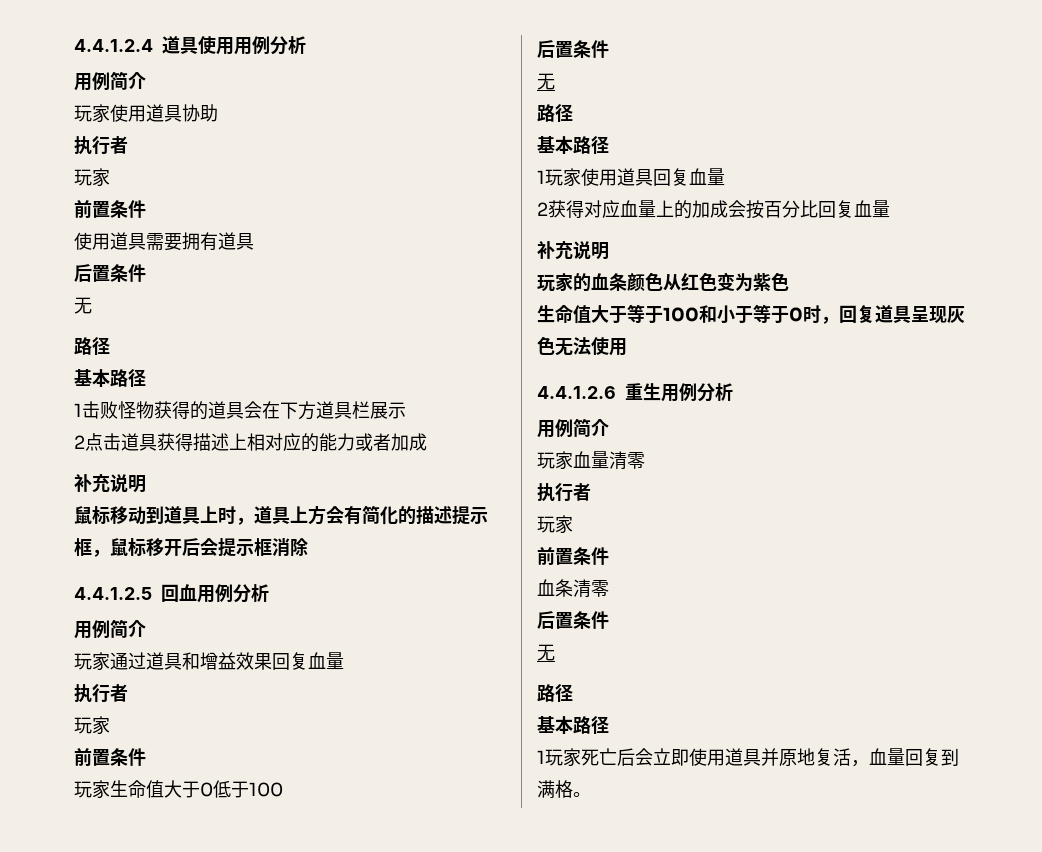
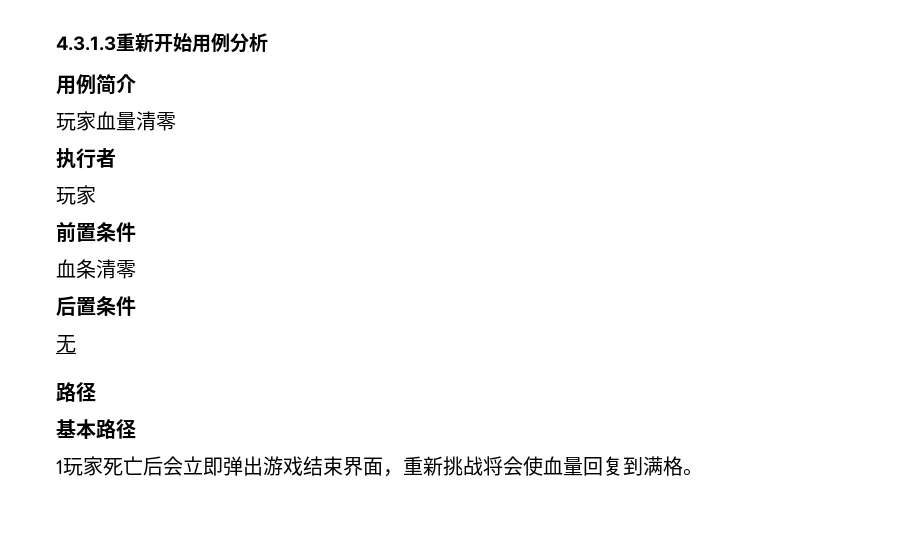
[74,36,306,55] [74,71,146,91] [74,104,218,123] [74,136,128,155] [74,168,110,187] [74,200,146,219] [74,232,254,251] [74,264,146,282] [74,297,92,314] [74,337,110,355] [74,369,146,387] [74,401,406,420] [74,433,427,452] [74,474,146,493] [74,505,488,525] [74,537,308,557] [74,584,269,603] [74,619,146,639] [74,652,344,671] [74,684,128,703] [74,716,110,735] [74,748,146,767] [74,780,283,799] [537,40,609,58] [537,73,555,90] [537,104,573,122] [537,136,609,154] [537,168,725,187] [537,200,890,219] [537,241,609,260] [537,272,789,292] [537,304,965,324] [537,336,627,356] [537,383,661,401] 4.4.1.2.4道具使用用例分析 // 用例简介 // 玩家使用道具协助 // 执行者 // 玩家 // 前置条件 // 使用道具需要拥有道具 // 后置条件 // 无 // 路径 // 基本路径 // 1击败怪物获得的道具会在下方道具栏展示 // 2点击道具获得描述上相对应的能力或者加成 // 补充说明 // 鼠标移动到道具上时，道具上方会有简化的描述提示框，鼠标移开后会提示框消除 // 4.4.1.2.5回血用例分析 // 用例简介 // 玩家通过道具和增益效果回复血量 // 执行者 // 玩家 // 前置条件 // 玩家生命值大于0低于100 // 后置条件 // 无 // 路径 // 基本路径 // 1玩家使用道具回复血量 // 2获得对应血量上的加成会按百分比回复血量 // 补充说明 // 玩家的血条颜色从红色变为紫色 // 生命值大于等于100和小于等于0时，回复道具呈现灰色无法使用 // 4.4.1.2.6重生 -> [56,33,192,52] 4.3.1.3重新开始
[689,748,869,767] 使用道具并原地复活， -> [223,456,543,477] 弹出游戏结束界面，重新挑战将会使

